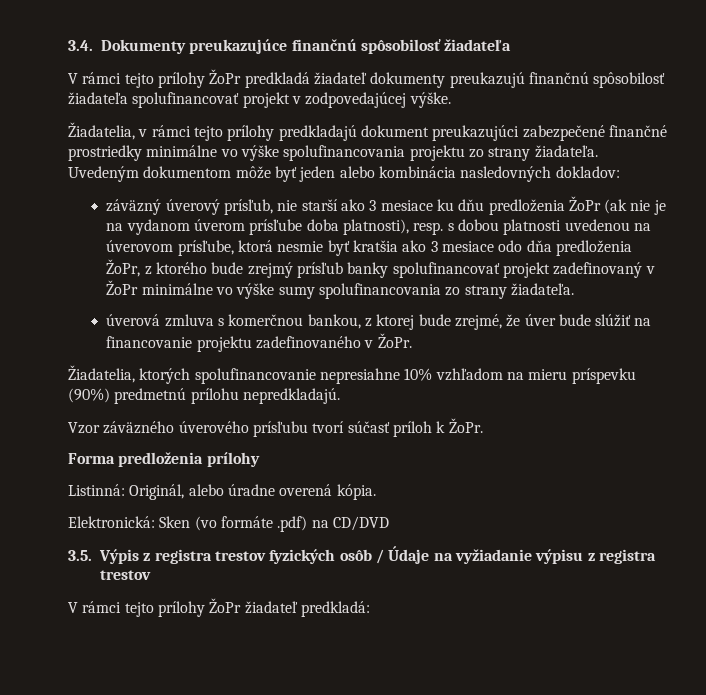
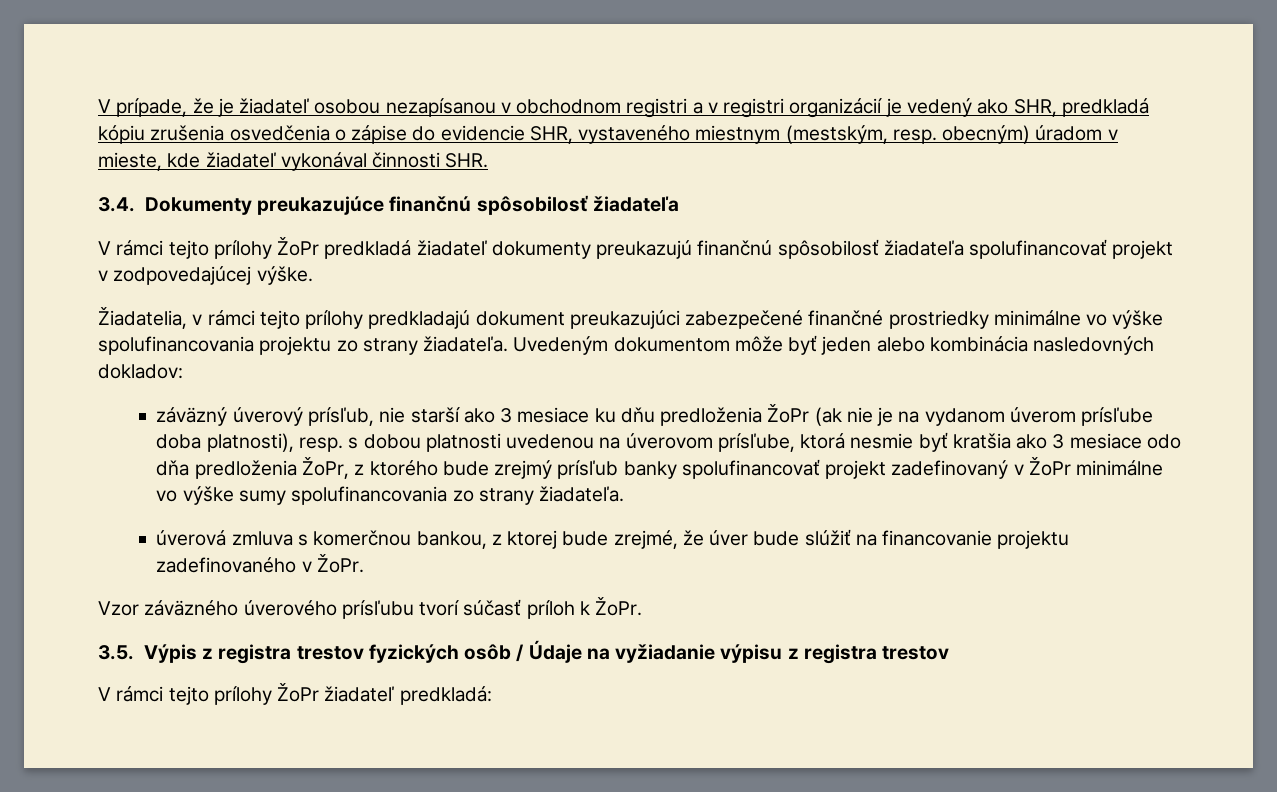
(68, 45) none -> [98,98,1149,118] [98,125,1118,144] [98,152,489,171] V prípade, že je žiadateľ osobou nezapísanou v obchodnom registri a v registri organizácií je vedený ako SHR, predkladá kópiu zrušenia osvedčenia o zápise do evidencie SHR, vystaveného miestnym (mestským, resp. obecným) úradom v mieste, kde žiadateľ vykonával činnosti SHR. //
[68,365,636,384] [68,388,340,404] // Žiadatelia, ktorých spolufinancovanie nepresiahne 10% vzhľadom na mieru príspevku (90%) predmetnú prílohu nepredkladajú. -> (364, 563) none
[68,452,260,467] [68,484,376,500] [68,516,389,532] // Forma predloženia prílohy // Listinná: Originál, alebo úradne overená kópia. // Elektronická: Sken (vo formáte .pdf) na CD/DVD -> (643, 606) none

